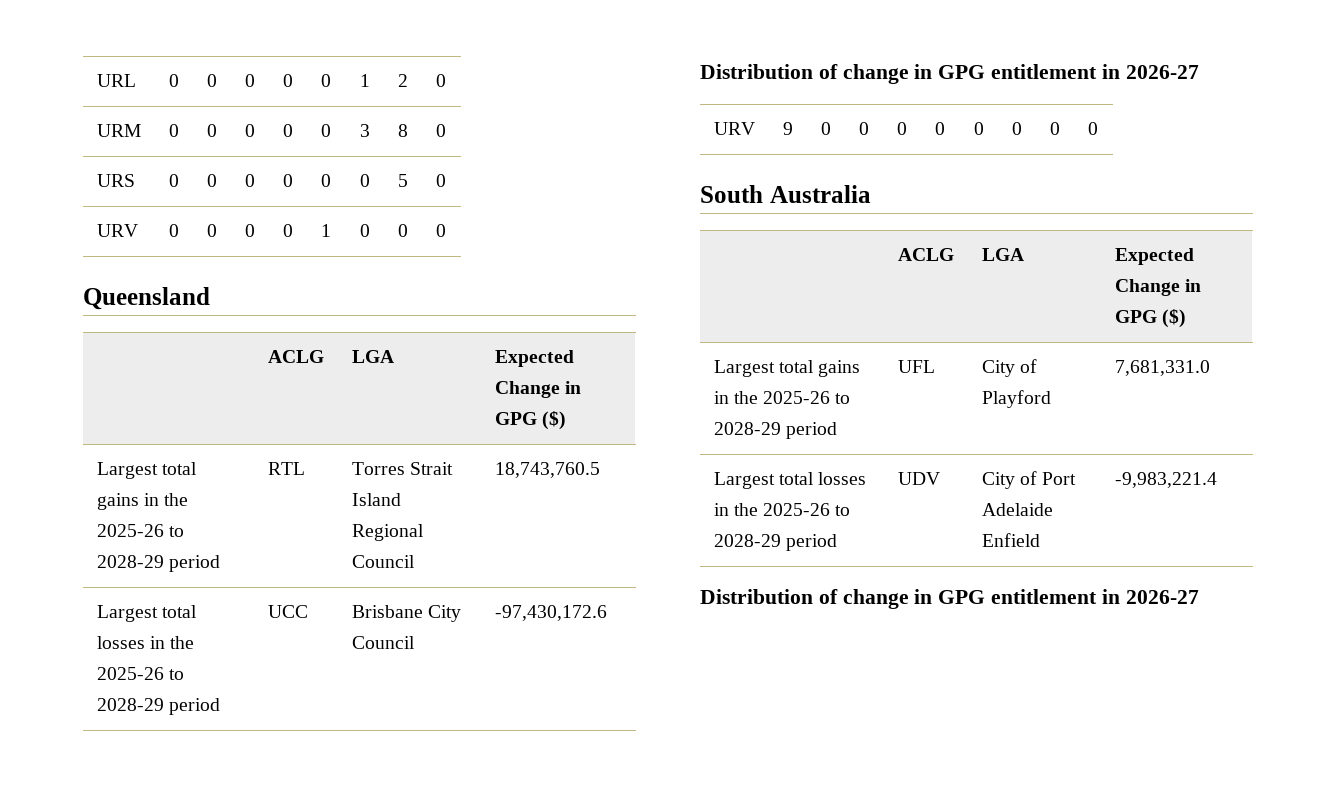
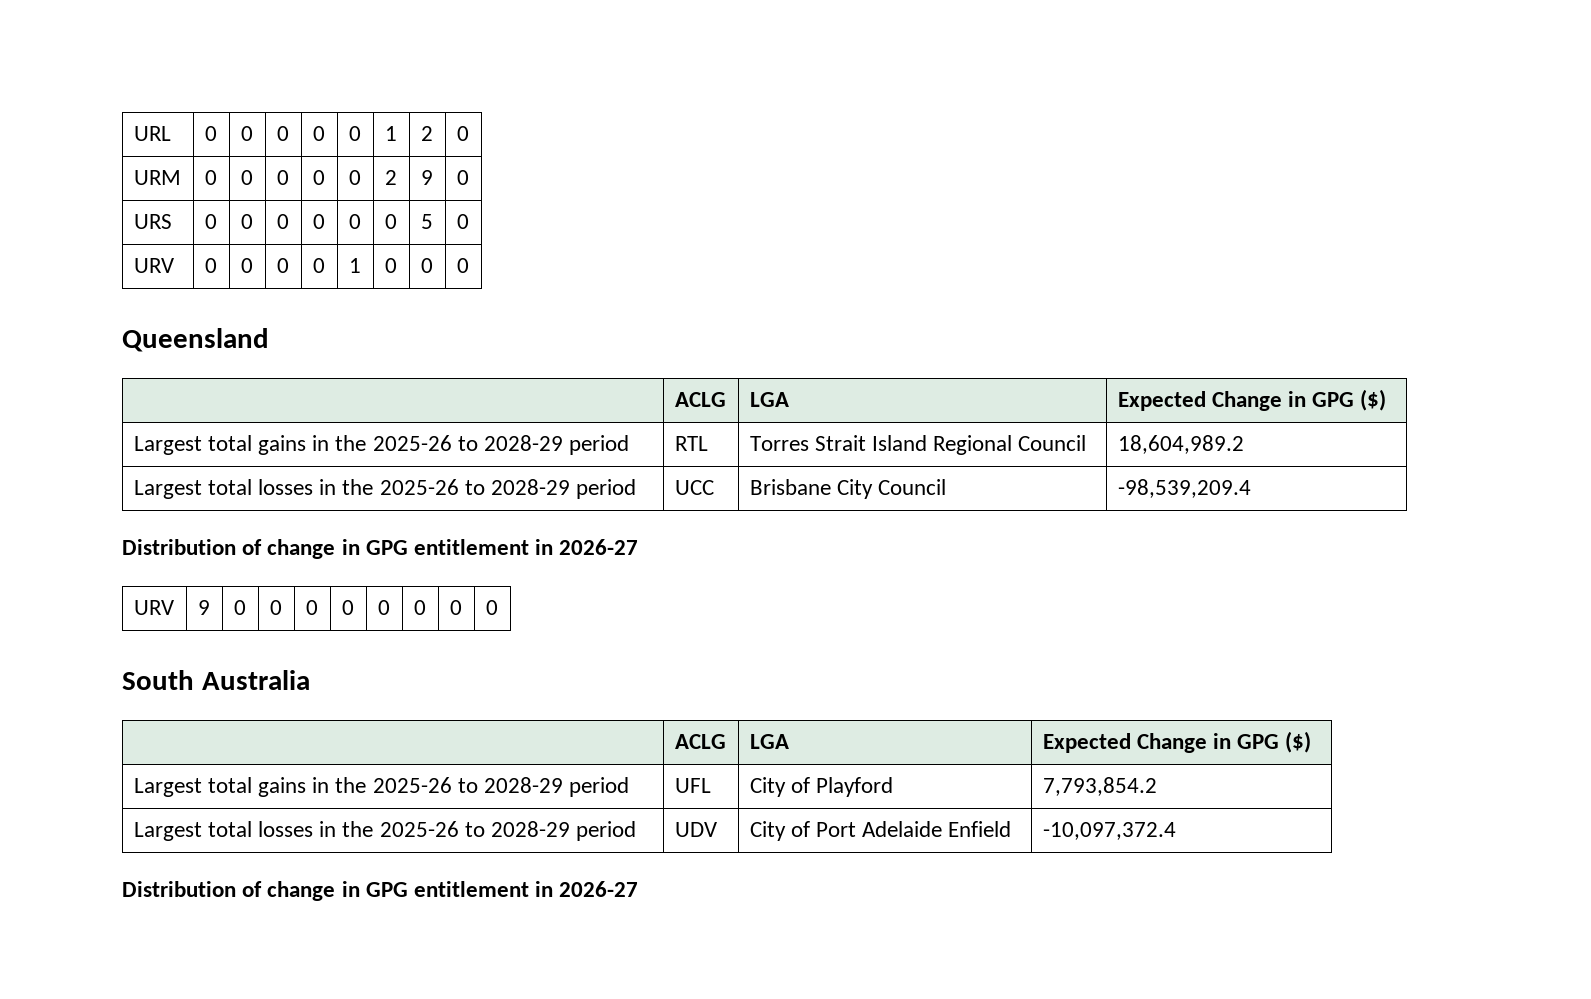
[359,124,370,137] [397,124,408,137] 3 | 8 -> [384,170,397,185] [420,170,433,185] 2 | 9
[494,462,600,478] 18,743,760.5 -> [1117,435,1244,454] 18,604,989.2
[494,605,607,621] -97,430,172.6 -> [1117,479,1251,498] -98,539,209.4
[1114,360,1210,376] 7,681,331.0 -> [1042,777,1157,796] 7,793,854.2
[1114,472,1217,488] -9,983,221.4 -> [1042,822,1176,840] -10,097,372.4

